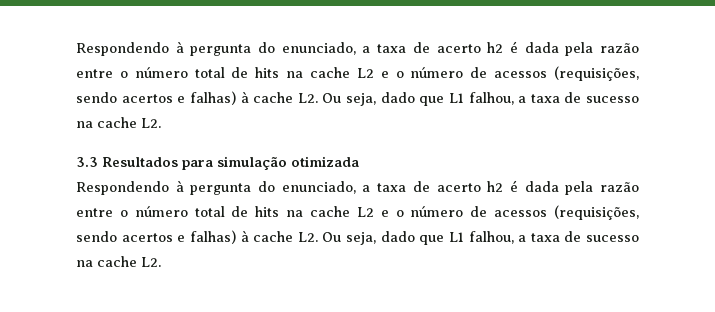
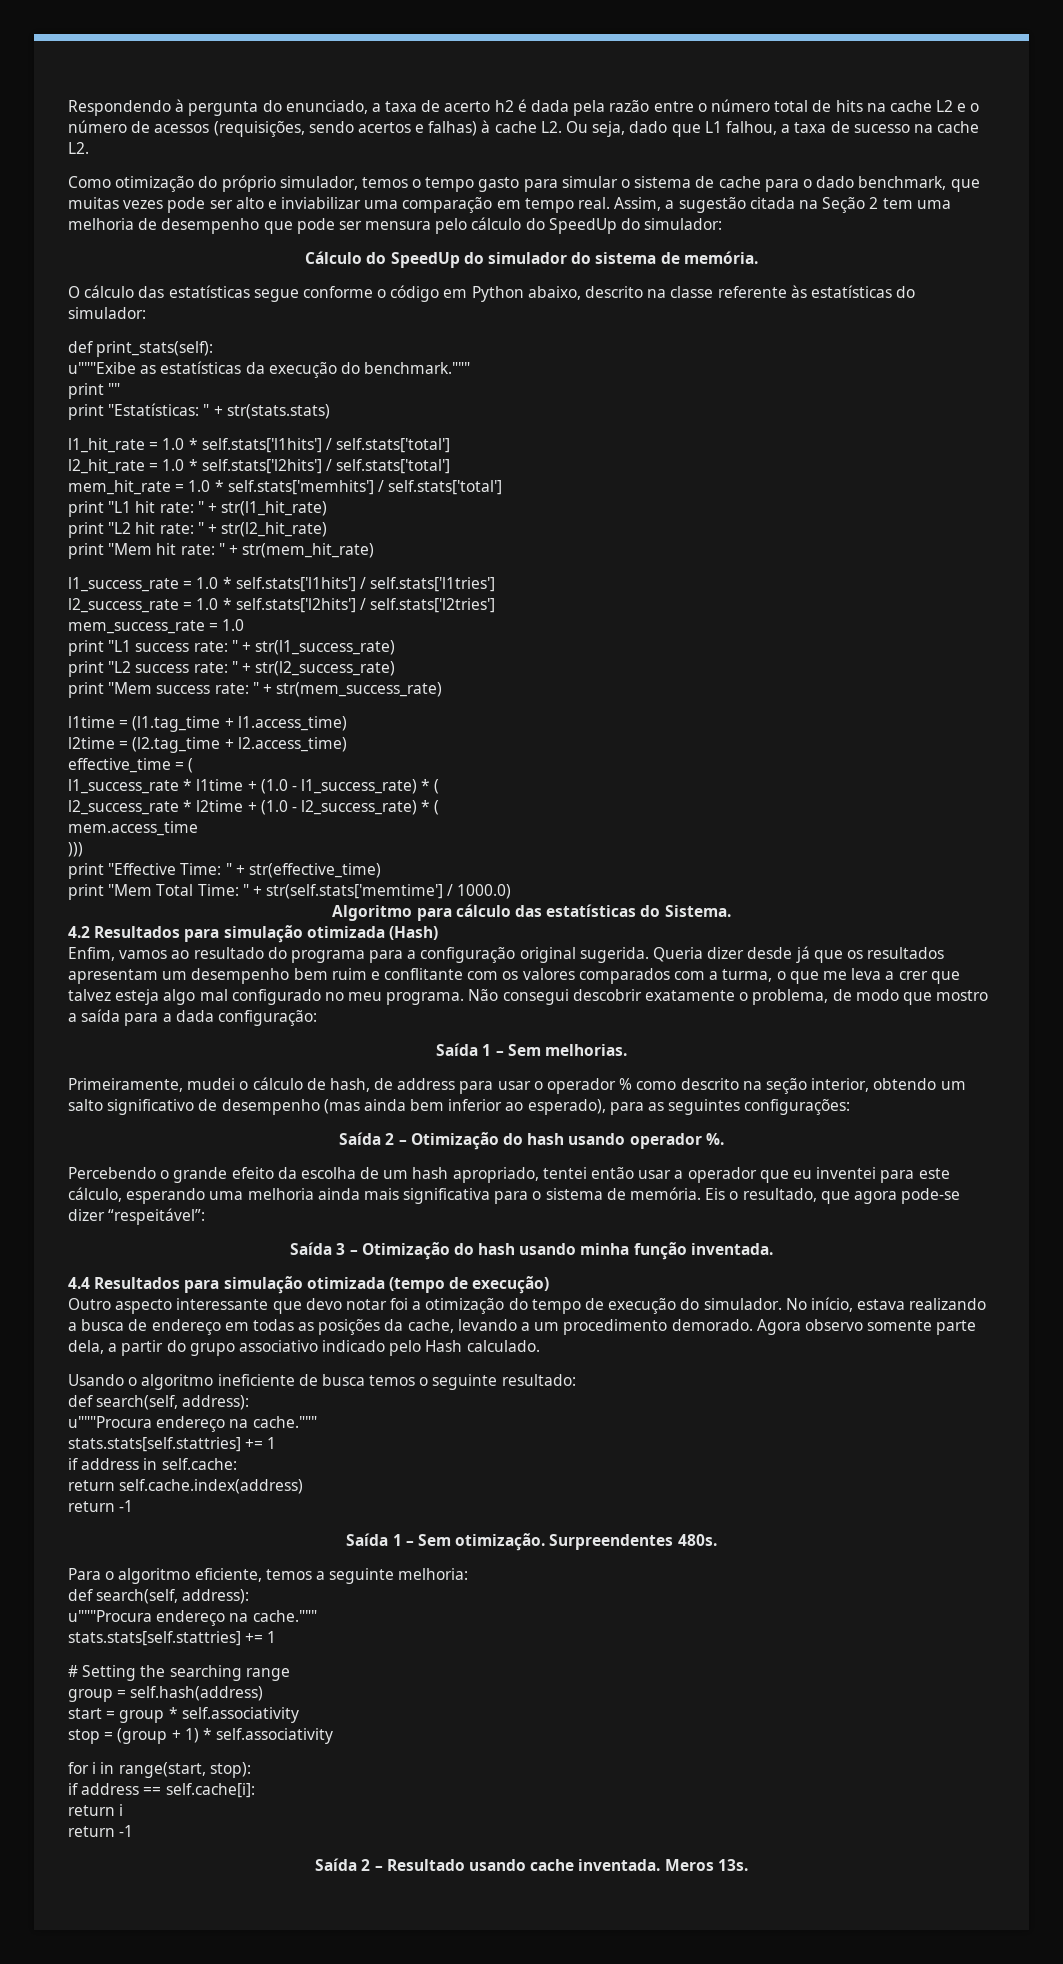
[76,156,359,170] [76,180,639,195] [76,205,639,220] [76,230,639,245] [76,256,161,267] 3.3 Resultados para simulação otimizada // Respondendo à pergunta do enunciado, a taxa de acerto h2 é dada pela razão entre o número total de hits na cache L2 e o número de acessos (requisições, sendo acertos e falhas) à cache L2. Ou seja, dado que L1 falhou, a taxa de sucesso na cache L2. -> [68,175,980,192] [68,197,951,213] [68,217,723,234] [305,251,758,268] [68,285,916,302] [68,307,146,319] [68,341,214,357] [68,361,471,378] [68,383,121,399] [68,403,330,420] [68,438,451,453] [68,459,451,474] [68,480,503,495] [68,501,328,517] [68,522,328,538] [68,543,375,559] [68,577,496,592] [68,598,496,613] [68,619,245,634] [68,640,396,656] [68,661,396,677] [68,682,443,698] [68,716,347,732] [68,737,347,753] [68,758,194,773] [68,779,440,794] [68,800,440,815] [68,821,198,836] [68,842,83,857] [68,863,381,879] [68,884,512,900] [332,904,731,921] [68,925,438,943] [68,946,945,963] [68,968,960,984] [68,989,989,1005] [68,1009,317,1026] [436,1043,627,1056] [68,1077,966,1094] [68,1099,851,1115] [339,1132,724,1150] [68,1167,950,1183] [68,1187,961,1204] [68,1208,206,1225] [290,1242,773,1260] [68,1276,550,1294] [68,1297,987,1314] [68,1319,977,1335] [68,1340,540,1356] [68,1374,576,1390] [68,1395,250,1410] [68,1416,317,1432] [68,1437,277,1452] [68,1458,237,1470] [68,1479,304,1494] [68,1500,134,1512] [346,1533,717,1551] [68,1568,469,1584] [68,1589,250,1604] [68,1610,317,1626] [68,1631,277,1646] [68,1665,290,1681] [68,1686,264,1702] [68,1707,299,1723] [68,1728,334,1744] [68,1762,251,1778] [68,1783,255,1798] [68,1804,124,1816] [68,1825,134,1837] [315,1858,748,1871] Como otimização do próprio simulador, temos o tempo gasto para simular o sistema de cache para o dado benchmark, que muitas vezes pode ser alto e inviabilizar uma comparação em tempo real. Assim, a sugestão citada na Seção 2 tem uma melhoria de desempenho que pode ser mensura pelo cálculo do SpeedUp do simulador: // Cálculo do SpeedUp do simulador do sistema de memória. // O cálculo das estatísticas segue conforme o código em Python abaixo, descrito na classe referente às estatísticas do simulador: // def print_stats(self): // u"""Exibe as estatísticas da execução do benchmark.""" // print "" // print "Estatísticas: " + str(stats.stats) // l1_hit_rate = 1.0 * self.stats['l1hits'] / self.stats['total'] // l2_hit_rate = 1.0 * self.stats['l2hits'] / self.stats['total'] // mem_hit_rate = 1.0 * self.stats['memhits'] / self.stats['total'] // print "L1 hit rate: " + str(l1_hit_rate) // print "L2 hit rate: " + str(l2_hit_rate) // print "Mem hit rate: " + str(mem_hit_rate) // l1_success_rate = 1.0 * self.stats['l1hits'] / self.stats['l1tries'] // l2_success_rate = 1.0 * self.stats['l2hits'] / self.stats['l2tries'] // mem_success_rate = 1.0 // print "L1 success rate: " + str(l1_success_rate) // print "L2 success rate: " + str(l2_success_rate) // print "Mem success rate: " + str(mem_success_rate) // l1time = (l1.tag_time + l1.access_time) // l2time = (l2.tag_time + l2.access_time) // effective_time = ( // l1_success_rate * l1time + (1.0 - l1_success_rate) * ( // l2_success_rate * l2time + (1.0 - l2_success_rate) * ( // mem.access_time // ))) // print "Effective Time: " + str(effective_time) // print "Mem Total Time: " + str(self.stats['memtime'] / 1000.0) // Algoritmo para cálculo das estatísticas do Sistema. // 4.2 Resultados para simulação otimizada (Hash) // Enfim, vamos ao resultado do programa para a configuração original sugerida. Queria dizer desde já que os resultados apresentam um desempenho bem ruim e conflitante com os valores comparados com a turma, o que me leva a crer que talvez esteja algo mal configurado no meu programa. Não consegui descobrir exatamente o problema, de modo que mostro a saída para a dada configuração: // Saída 1 – Sem melhorias. // Primeiramente, mudei o cálculo de hash, de address para usar o operador % como descrito na seção interior, obtendo um salto significativo de desempenho (mas ainda bem inferior ao esperado), para as seguintes configurações: // Saída 2 – Otimização do hash usando operador %. // Percebendo o grande efeito da escolha de um hash apropriado, tentei então usar a operador que eu inventei para este cálculo, esperando uma melhoria ainda mais significativa para o sistema de memória. Eis o resultado, que agora pode-se dizer “respeitável”: // Saída 3 – Otimização do hash usando minha função inventada. // 4.4 Resultados para simulação otimizada (tempo de execução) // Outro aspecto interessante que devo notar foi a otimização do tempo de execução do simulador. No início, estava realizando a busca de endereço em todas as posições da cache, levando a um procedimento demorado. Agora observo somente parte dela, a partir do grupo associativo indicado pelo Hash calculado. // Usando o algoritmo ineficiente de busca temos o seguinte resultado: // def search(self, address): // u"""Procura endereço na cache.""" // stats.stats[self.stattries] += 1 // if address in self.cache: // return self.cache.index(address) // return -1 // Saída 1 – Sem otimização. Surpreendentes 480s. // Para o algoritmo eficiente, temos a seguinte melhoria: // def search(self, address): // u"""Procura endereço na cache.""" // stats.stats[self.stattries] += 1 // # Setting the searching range // group = self.hash(address) // start = group * self.associativity // stop = (group + 1) * self.associativity // for i in range(start, stop): // if address == self.cache[i]: // return i // return -1 // Saída 2 – Resultado usando cache inventada. Meros 13s.

